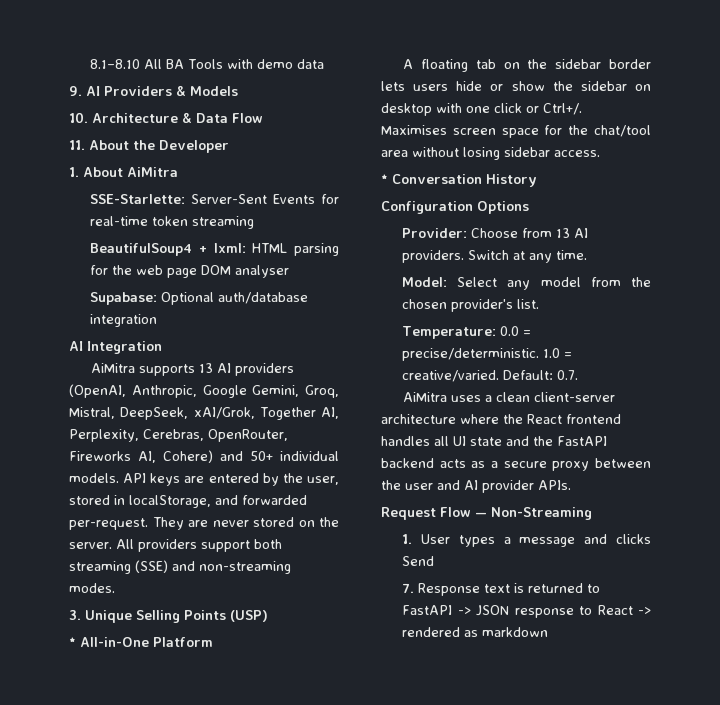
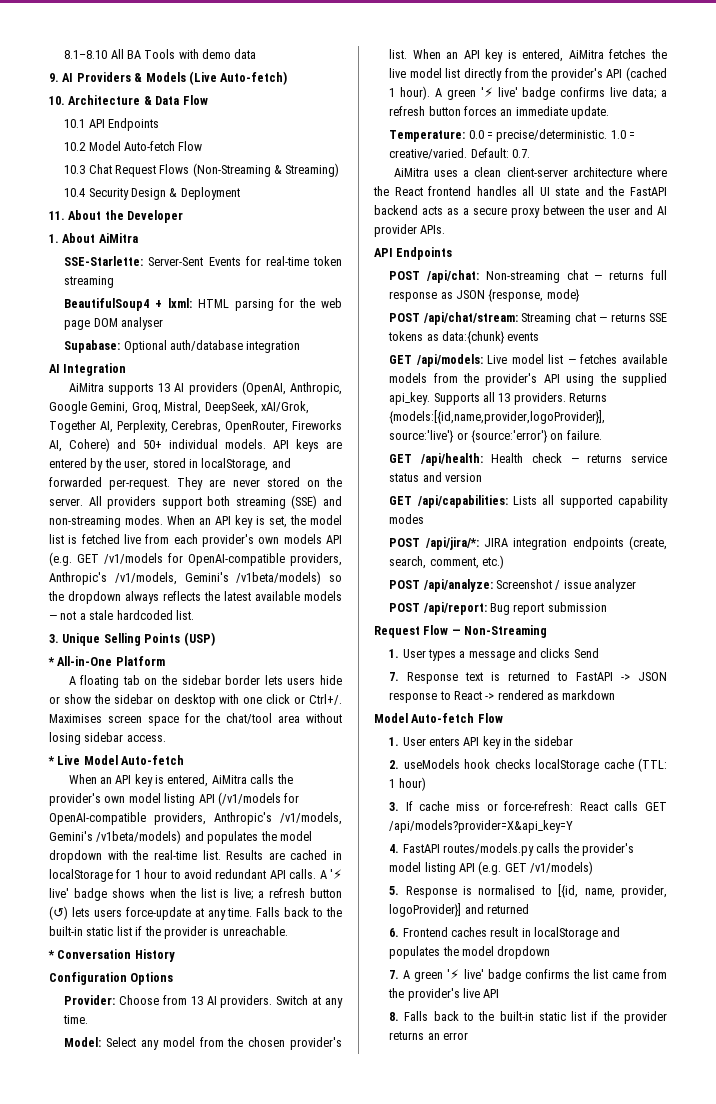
(238, 91) none -> [188,71,288,85] (Live Auto-fetch)
(263, 118) none -> [64,118,159,131] [64,141,203,151] [64,163,340,177] [64,187,240,200] // 10.1 API Endpoints // 10.2 Model Auto-fetch Flow // 10.3 Chat Request Flows (Non-Streaming & Streaming) // 10.4 Security Design & Deployment
(115, 588) none -> [167,515,342,528] [49,534,342,547] [49,552,342,566] [49,571,342,585] [48,591,342,604] [49,610,194,620] When an API key is set, the model list is fetched live from each provider's own models API (e.g. GET /v1/models for OpenAI-compatible providers, Anthropic's /v1/models, Gemini's /v1beta/models) so the dropdown always reflects the latest available models — not a stale hardcoded list.
(600, 153) none -> [48,755,185,765] [68,774,293,787] [49,792,300,806] [49,812,342,825] [49,830,312,844] [49,850,342,863] [49,869,342,882] [49,888,342,901] [49,906,342,920] [49,926,288,939] // * Live Model Auto-fetch // When an API key is entered, AiMitra calls the provider's own model listing API (/v1/models for OpenAI-compatible providers, Anthropic's /v1/models, Gemini's /v1beta/models) and populates the model dropdown with the real-time list. Results are cached in localStorage for 1 hour to avoid redundant API calls. A '⚡ live' badge shows when the list is live; a refresh button (↺) lets users force-update at any time. Falls back to the built-in static list if the provider is unreachable.
(540, 304) none -> [412,49,667,62] [389,67,667,81] [389,86,667,100] [389,106,610,119] When an API key is entered, AiMitra fetches the live model list directly from the provider's API (cached 1 hour). A green '⚡ live' badge confirms live data; a refresh button forces an immediate update.
(571, 485) none -> [374,247,453,260] [389,270,667,283] [389,289,580,302] [389,312,667,325] [388,331,540,344] [389,354,667,367] [389,373,667,386] [389,392,608,405] [389,410,606,424] [389,430,602,443] [389,453,667,466] [389,472,482,482] [389,495,668,508] [389,514,425,524] [389,536,667,550] [389,555,504,569] [389,579,637,592] [389,602,607,615] // API Endpoints // POST /api/chat: Non-streaming chat — returns full response as JSON {response, mode} // POST /api/chat/stream: Streaming chat — returns SSE tokens as data:{chunk} events // GET /api/models: Live model list — fetches available models from the provider's API using the supplied api_key. Supports all 13 providers. Returns {models:[{id,name,provider,logoProvider}], source:'live'} or {source:'error'} on failure. // GET /api/health: Health check — returns service status and version // GET /api/capabilities: Lists all supported capability modes // POST /api/jira/*: JIRA integration endpoints (create, search, comment, etc.) // POST /api/analyze: Screenshot / issue analyzer // POST /api/report: Bug report submission
(549, 632) none -> [374,713,503,723] [389,736,573,749] [389,758,667,772] [389,777,426,791] [389,801,667,811] [389,820,574,833] [389,843,635,856] [389,861,594,875] [389,884,667,898] [389,903,529,917] [389,927,621,940] [389,946,551,959] [389,969,667,982] [388,988,500,1001] [389,1011,667,1024] [389,1031,468,1040] // Model Auto-fetch Flow // 1. User enters API key in the sidebar // 2. useModels hook checks localStorage cache (TTL: 1 hour) // 3. If cache miss or force-refresh: React calls GET /api/models?provider=X&api_key=Y // 4. FastAPI routes/models.py calls the provider's model listing API (e.g. GET /v1/models) // 5. Response is normalised to [{id, name, provider, logoProvider}] and returned // 6. Frontend caches result in localStorage and populates the model dropdown // 7. A green '⚡ live' badge confirms the list came from the provider's live API // 8. Falls back to the built-in static list if the provider returns an error

